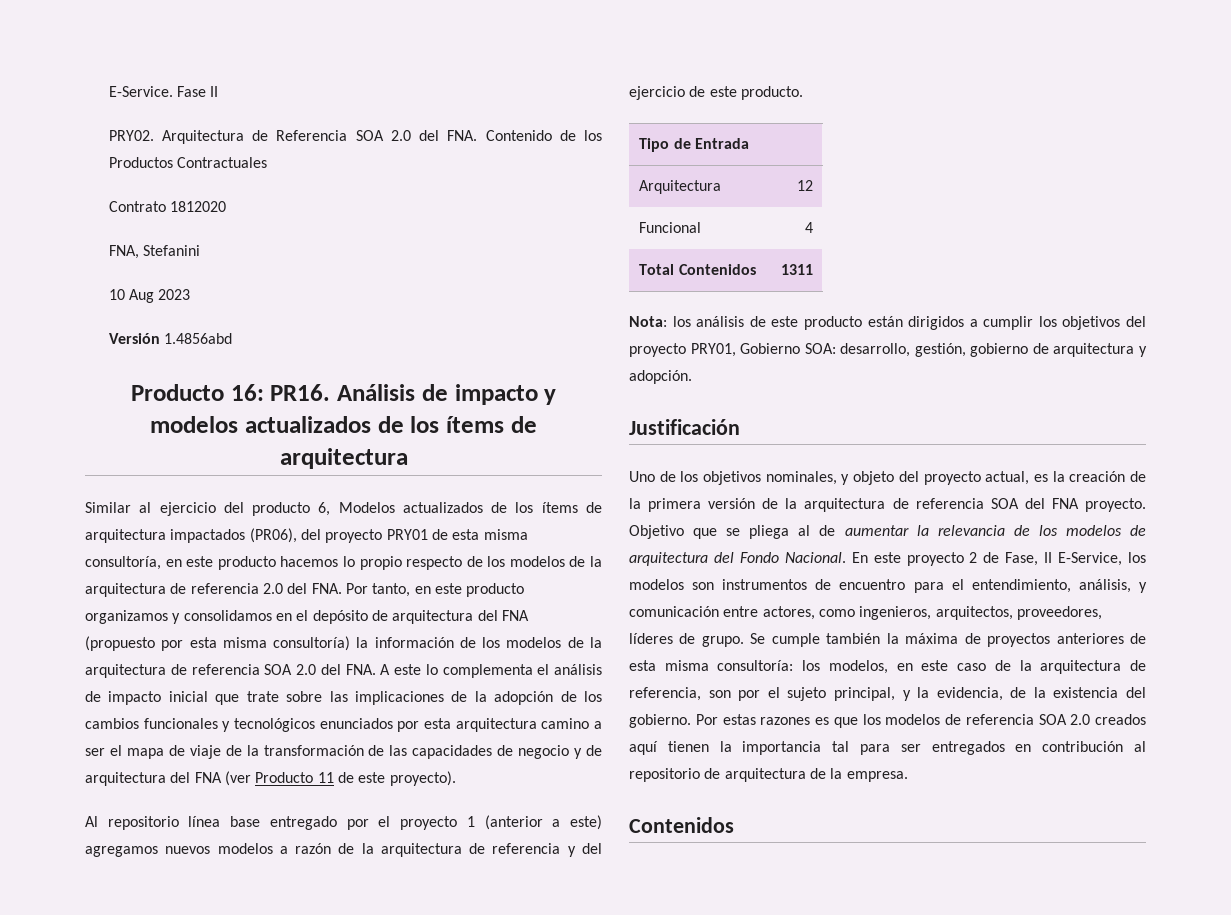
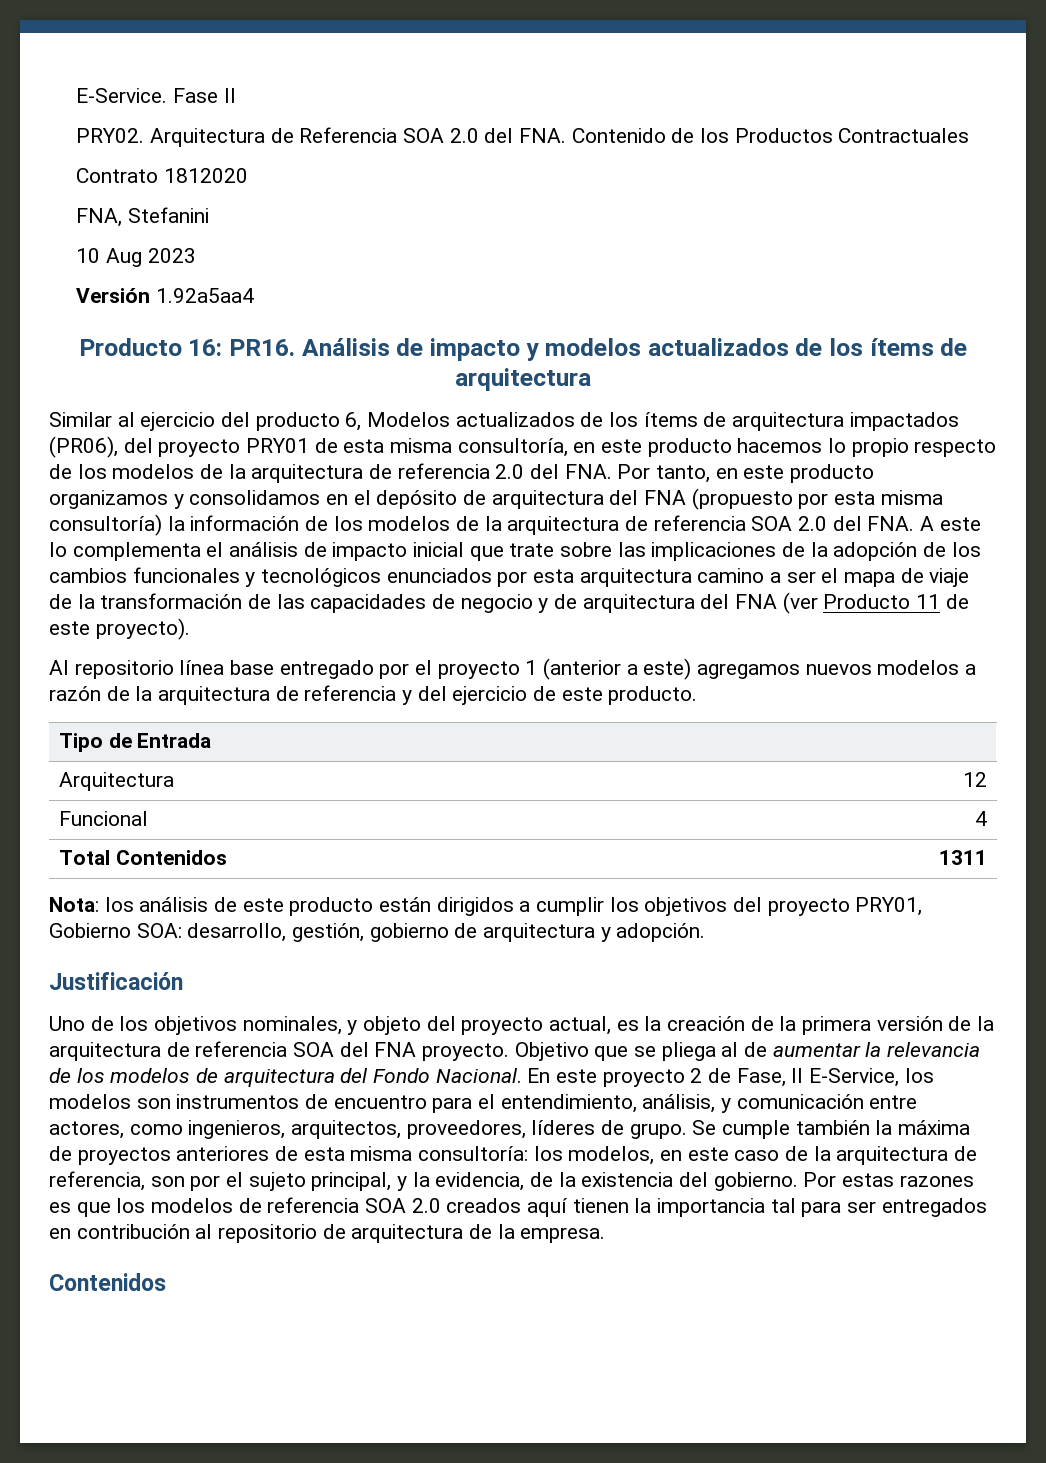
[163,333,232,344] 1.4856abd -> [156,288,255,303] 1.92a5aa4

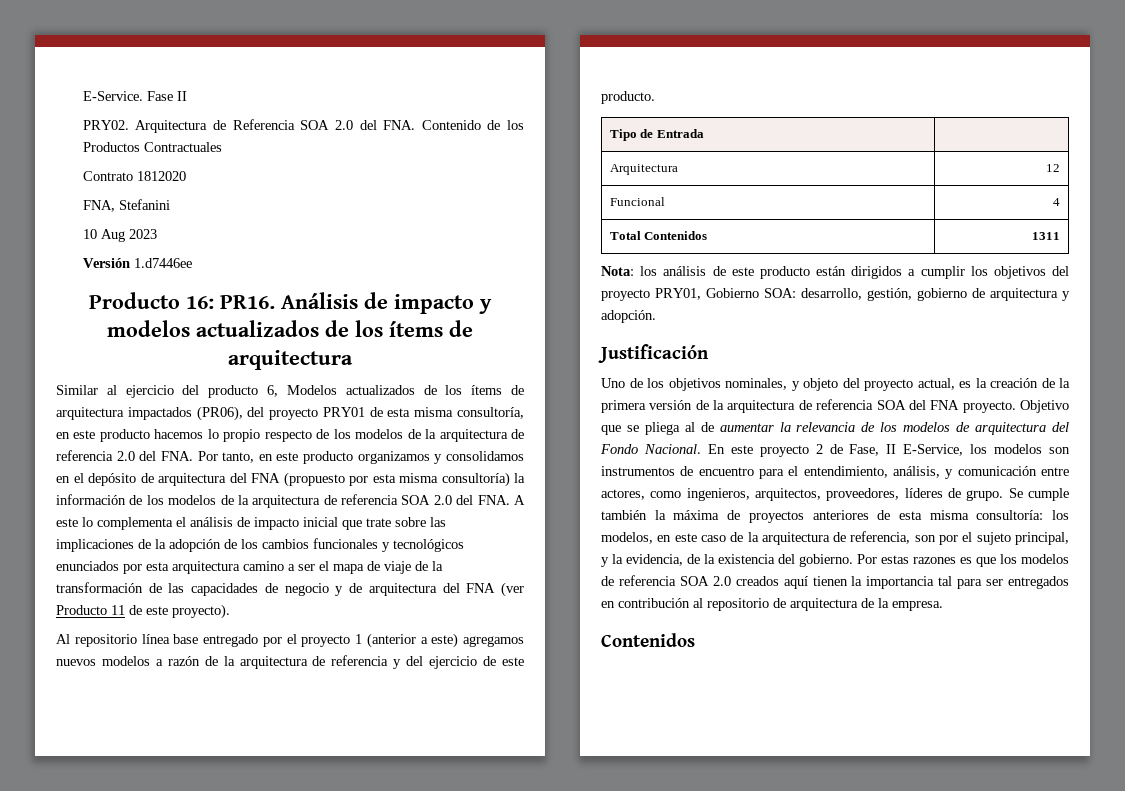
[156,288,255,303] 1.92a5aa4 -> [133,258,192,268] 1.d7446ee

